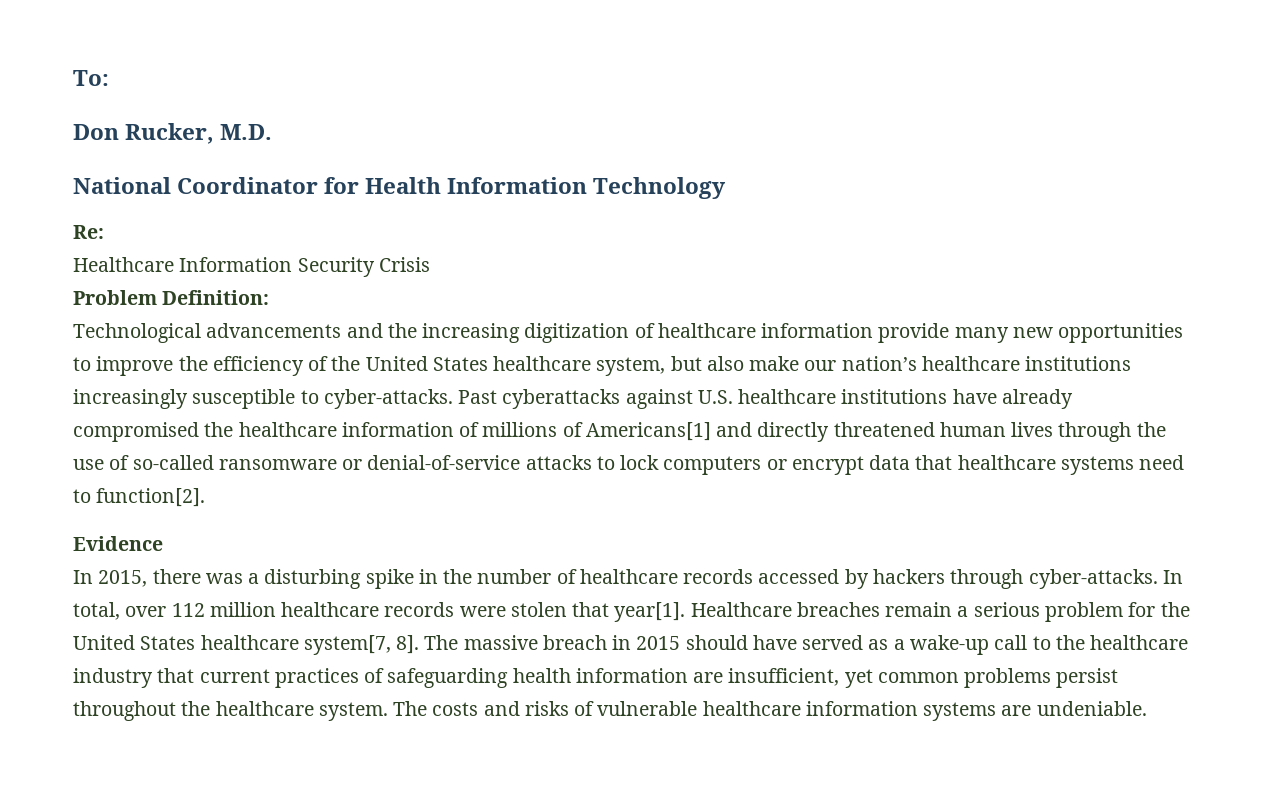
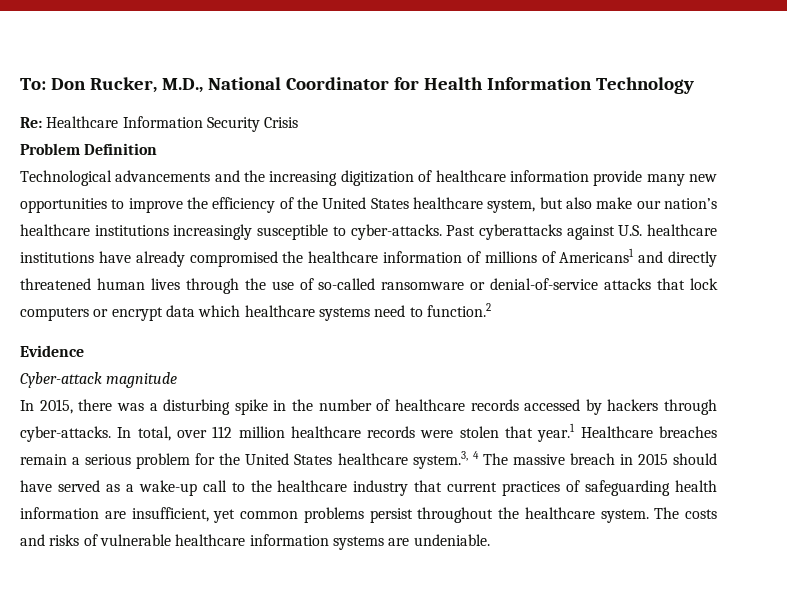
(109, 78) // -> (46, 84) none
[220,124,273,140] M.D. // -> [161,78,203,93] M.D.,
(104, 232) // -> (42, 122) none
[162,290,270,305] Definition: -> [84,143,158,155] Definition
[585,422,711,441] Americans[1] -> [559,248,635,263] Americans1
[596,456,615,470] to -> [657,278,686,290] that
[915,455,953,470] that -> [198,305,241,317] which
[96,488,206,507] function[2]. -> [426,303,491,317] function.2
(163, 543) none -> [20,372,178,388] // Cyber-attack magnitude
[614,602,686,622] year[1]. -> [537,423,576,442] year.1
[303,635,420,655] system[7, 8]. -> [412,451,479,469] system.3, 4

